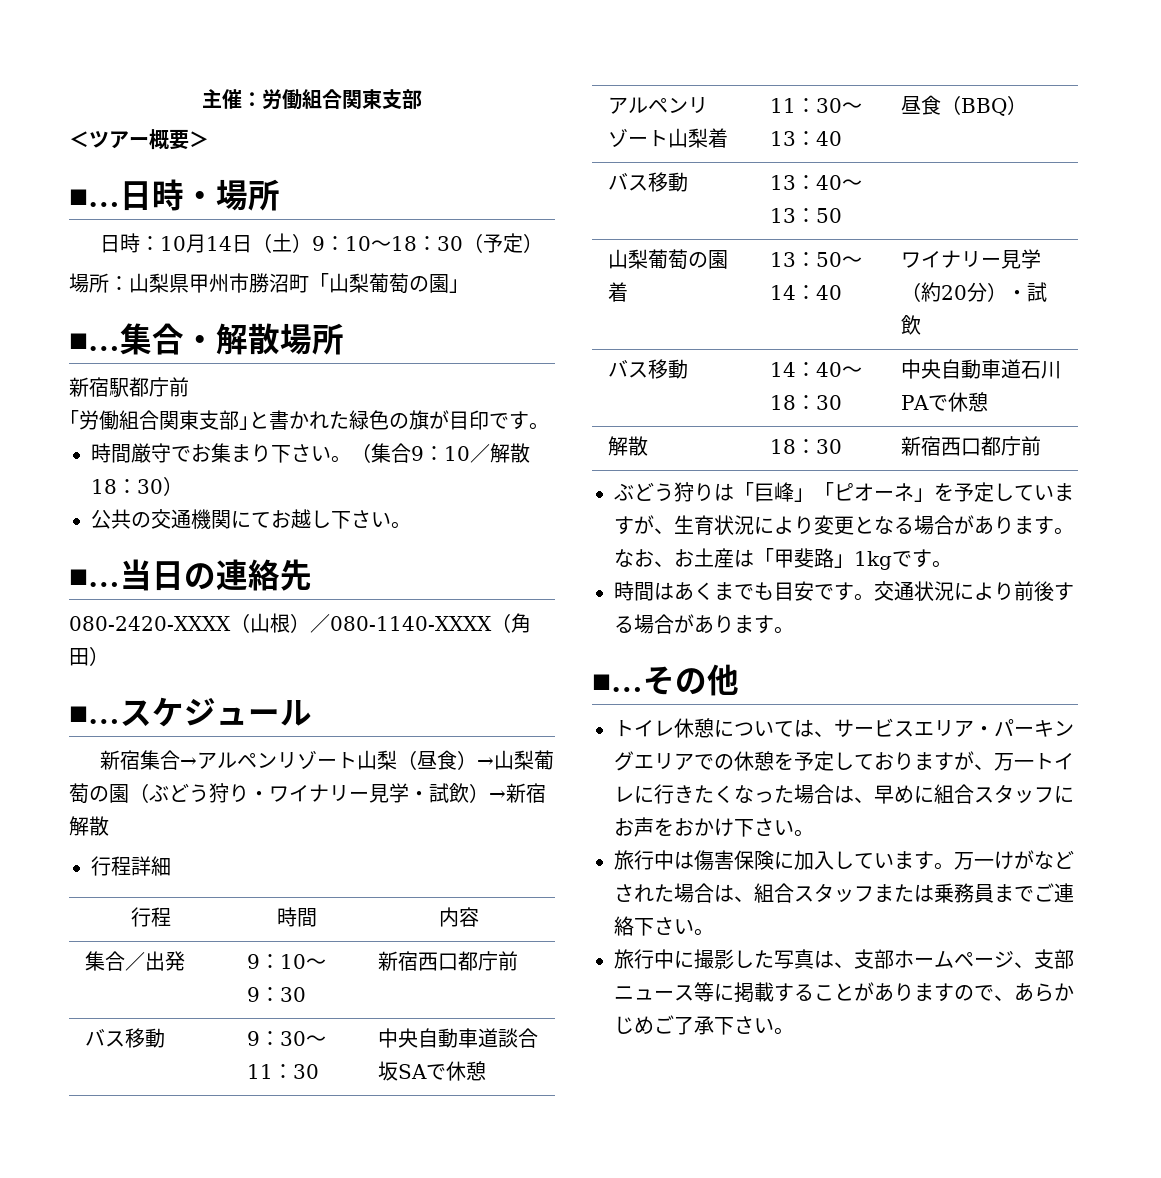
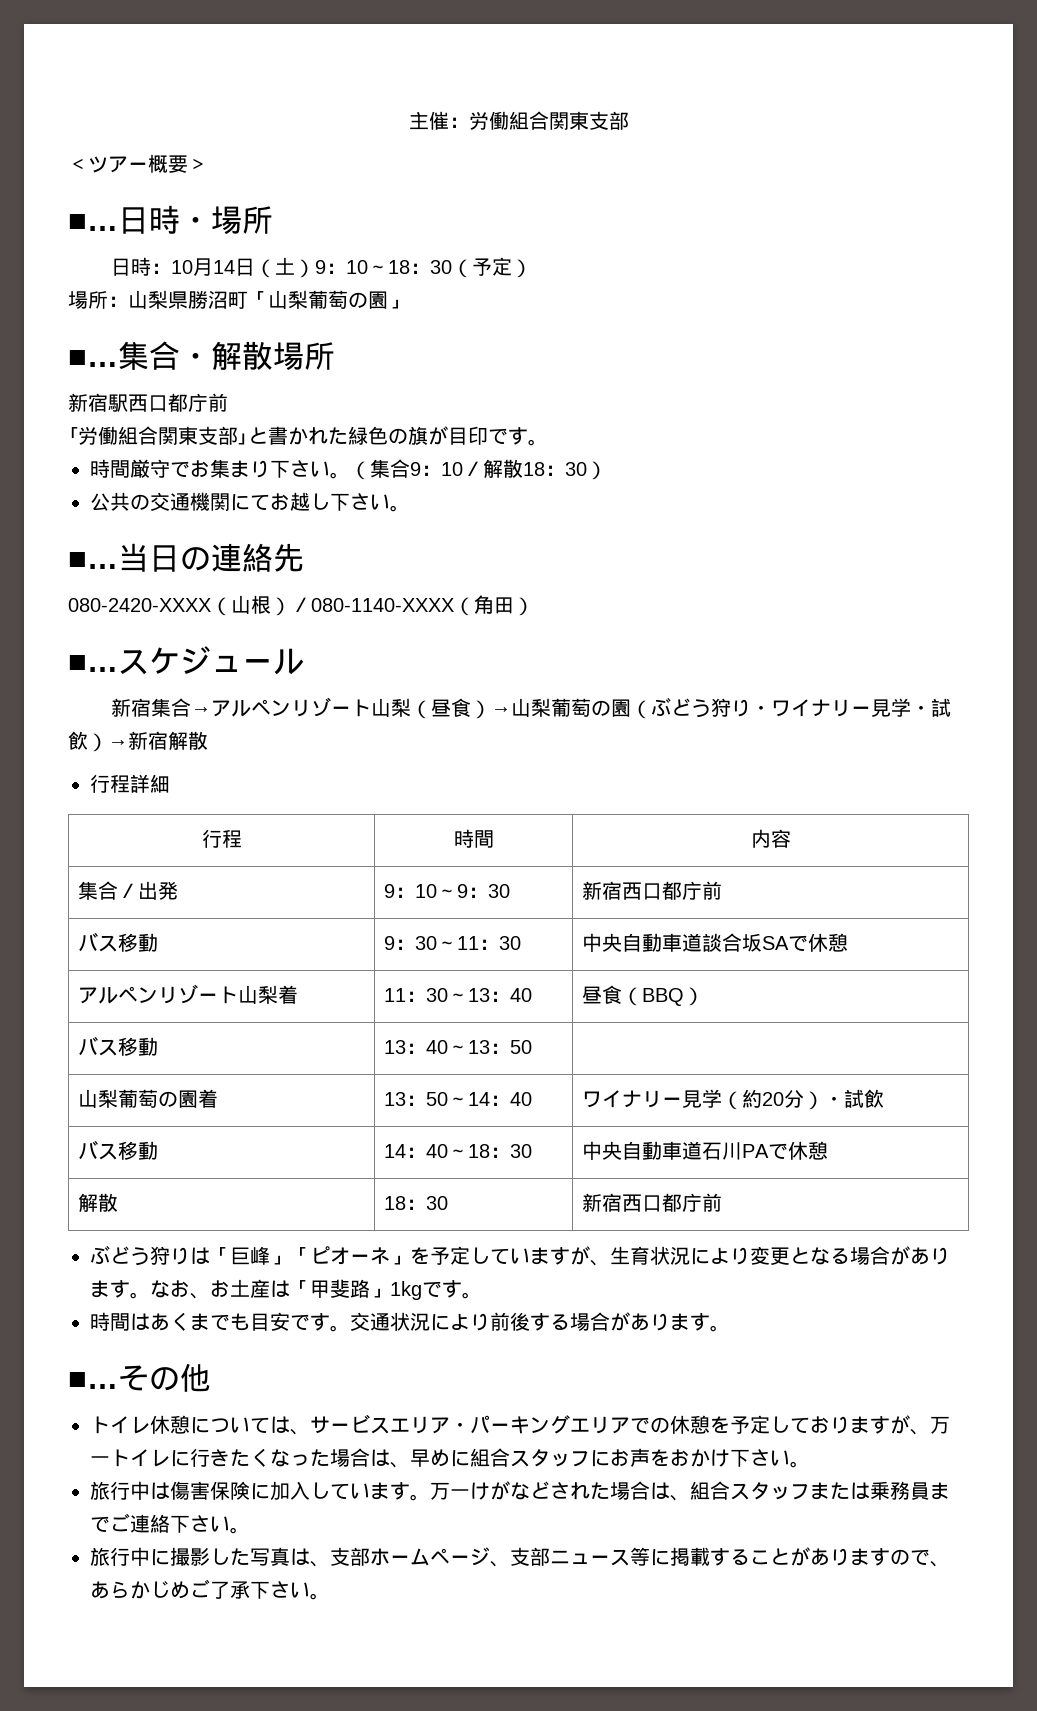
[189,273,249,293] 甲州市 -> (188, 300) none
(129, 388) none -> [128,394,168,412] 西口

